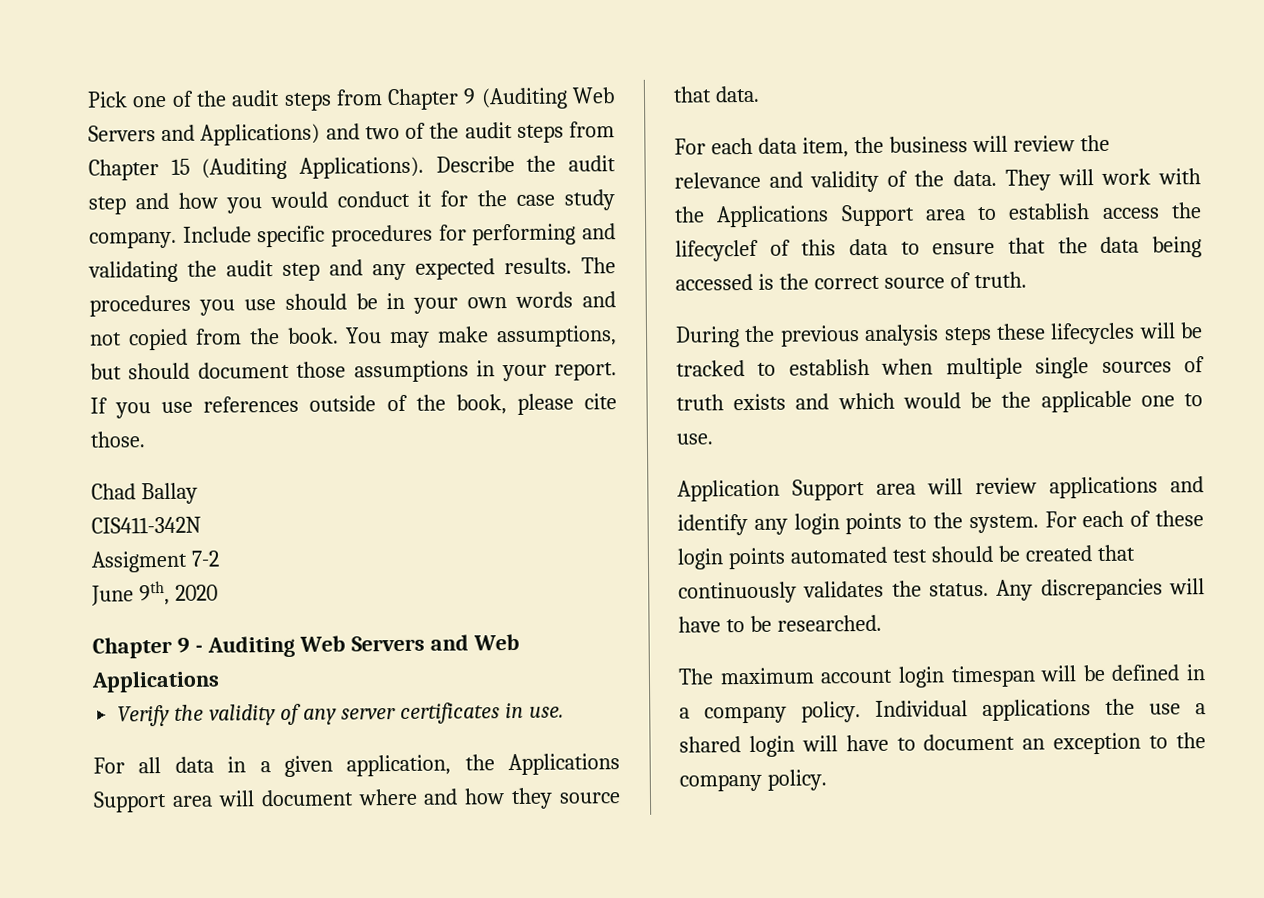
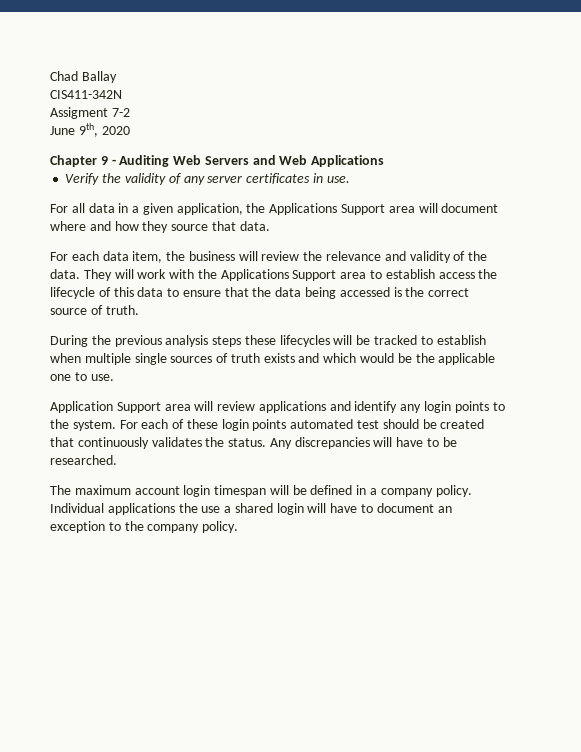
[87,87,616,111] [88,121,615,146] [88,155,616,181] [88,189,615,215] [89,223,616,249] [88,257,616,283] [89,291,617,317] [89,325,617,351] [90,360,617,383] [90,393,617,419] [90,431,145,448] Pick one of the audit steps from Chapter 9 (Auditing Web Servers and Applications) and two of the audit steps from Chapter 15 (Auditing Applications). Describe the audit step and how you would conduct it for the case study company. Include specific procedures for performing and validating the audit step and any expected results. The procedures you use should be in your own words and not copied from the book. You may make assumptions, but should document those assumptions in your report. If you use references outside of the book, please cite those. // -> (50, 76) none
[675,239,759,262] lifecyclef -> [50,287,95,299] lifecycle

